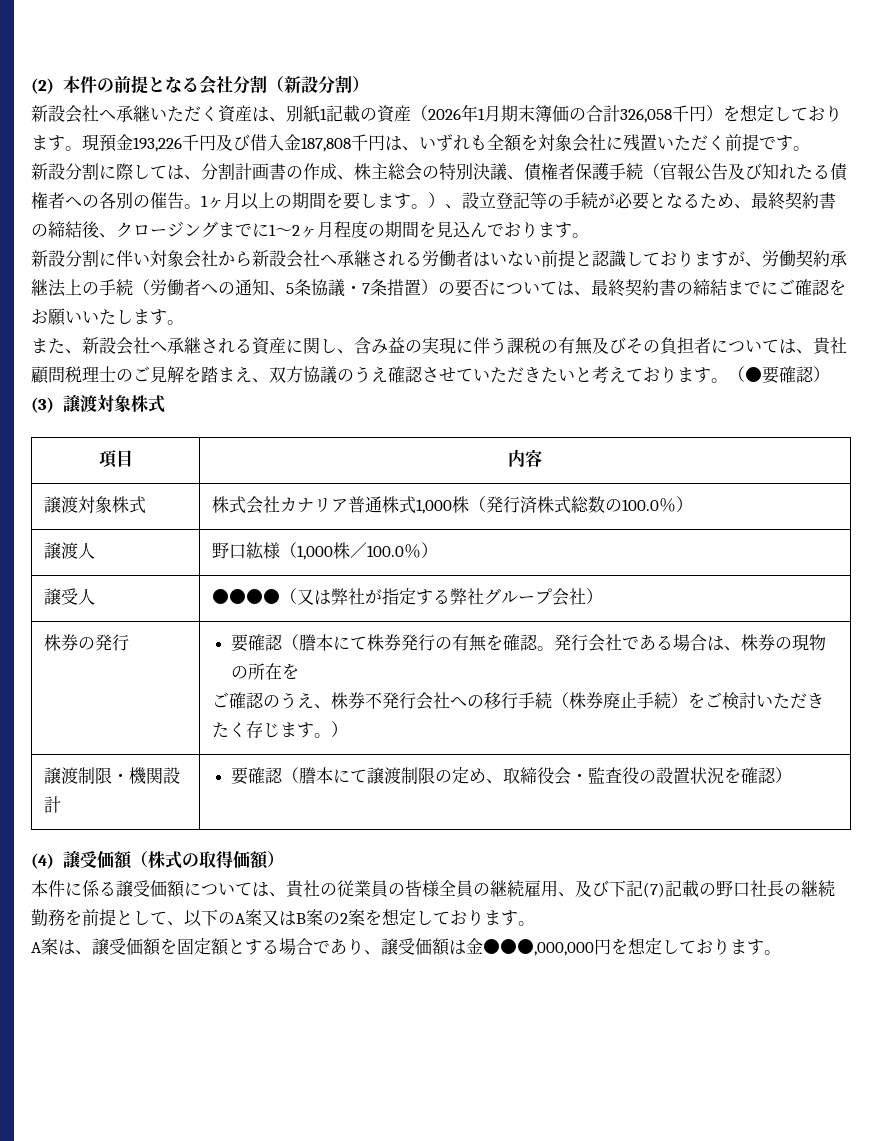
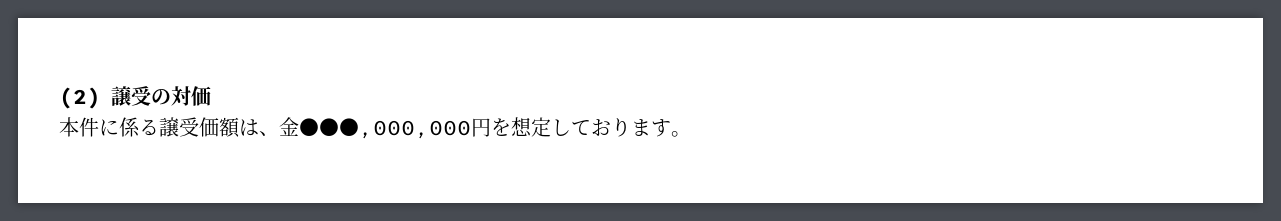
[62,75,369,95] [31,104,842,123] [31,134,810,152] [31,162,848,181] [31,192,836,210] [31,221,589,238] [31,250,847,268] [31,279,846,297] [31,308,184,326] [31,337,847,355] [31,366,830,384] [31,394,165,413] [98,450,133,468] [508,449,542,467] [44,496,147,514] [212,496,694,514] [44,542,96,559] [212,542,439,560] [44,588,96,605] [212,588,604,606] [44,634,130,651] [231,634,827,652] [231,663,300,680] [212,692,825,710] [212,721,349,738] [44,767,181,784] [44,796,62,813] [231,767,793,785] [31,850,284,869] 本件の前提となる会社分割（新設分割） // 新設会社へ承継いただく資産は、別紙1記載の資産（2026年1月期末簿価の合計326,058千円）を想定しております。現預金193,226千円及び借入金187,808千円は、いずれも全額を対象会社に残置いただく前提です。 // 新設分割に際しては、分割計画書の作成、株主総会の特別決議、債権者保護手続（官報公告及び知れたる債権者への各別の催告。1ヶ月以上の期間を要します。）、設立登記等の手続が必要となるため、最終契約書の締結後、クロージングまでに1〜2ヶ月程度の期間を見込んでおります。 // 新設分割に伴い対象会社から新設会社へ承継される労働者はいない前提と認識しておりますが、労働契約承継法上の手続（労働者への通知、5条協議・7条措置）の要否については、最終契約書の締結までにご確認をお願いいたします。 // また、新設会社へ承継される資産に関し、含み益の実現に伴う課税の有無及びその負担者については、貴社顧問税理士のご見解を踏まえ、双方協議のうえ確認させていただきたいと考えております。（●要確認） // (3)譲渡対象株式 // 項目 | 内容 // 譲渡対象株式 | 株式会社カナリア普通株式1,000株（発行済株式総数の100.0％） // 譲渡人 | 野口紘様（1,000株／100.0％） // 譲受人 | ●●●●（又は弊社が指定する弊社グループ会社） // 株券の発行 | 要確認（謄本にて株券発行の有無を確認。発行会社である場合は、株券の現物の所在を // ご確認のうえ、株券不発行会社への移行手続（株券廃止手続）をご検討いただきたく存じます。） // 譲渡制限・機関設計 | 要確認（謄本にて譲渡制限の定め、取締役会・監査役の設置状況を確認） // (4)譲受価額（株式の取得価額） -> [111,86,211,106] 譲受の対価
[184,880,835,898] [31,909,535,927] [31,938,466,956] については、貴社の従業員の皆様全員の継続雇用、及び下記(7)記載の野口社長の継続勤務を前提として、以下のA案又はB案の2案を想定しております。 // A案は、譲受価額を固定額とする場合であり、譲受価額は -> [239,119,279,136] は、

